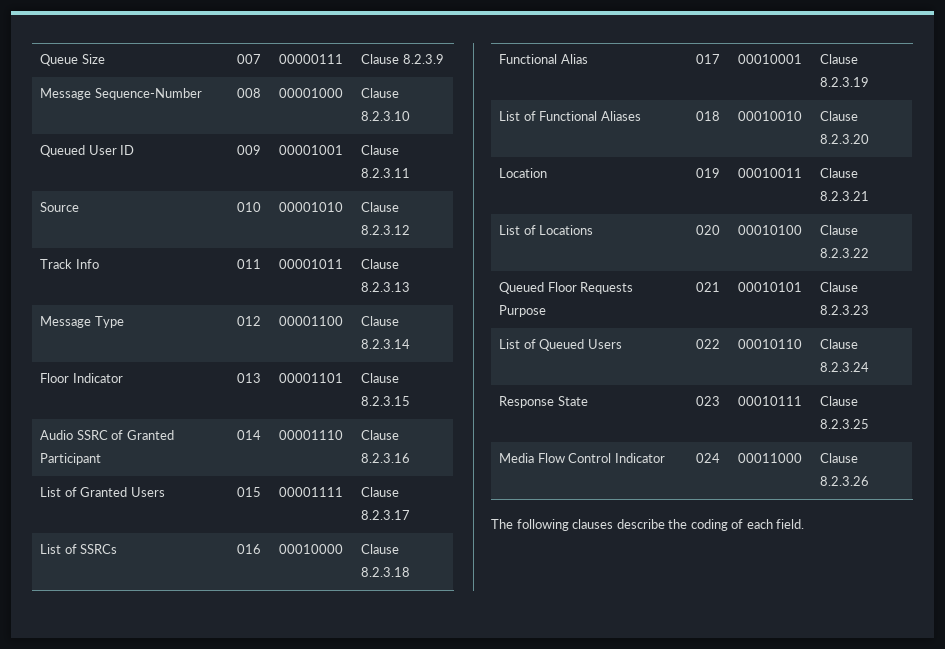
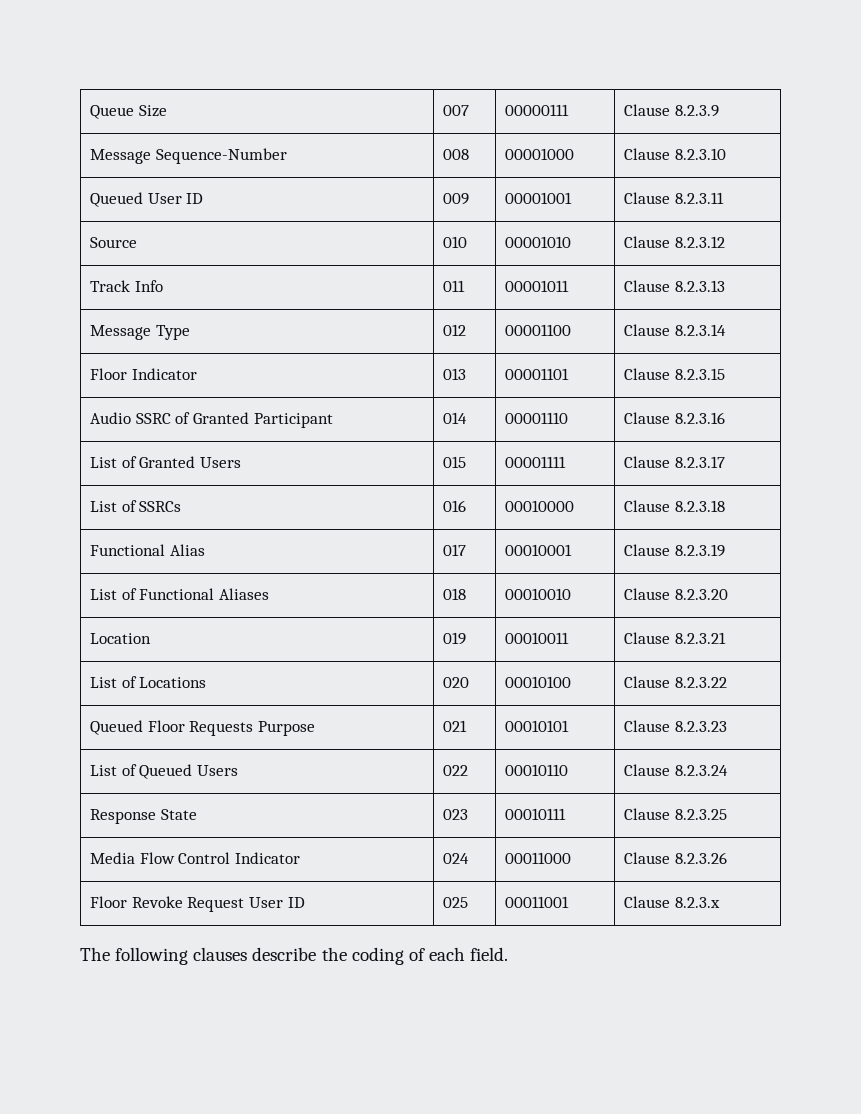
(870, 481) none -> [90,896,305,912] [443,897,469,908] [505,896,570,908] [624,896,720,908] // Floor Revoke Request User ID | 025 | 00011001 | Clause 8.2.3.x

